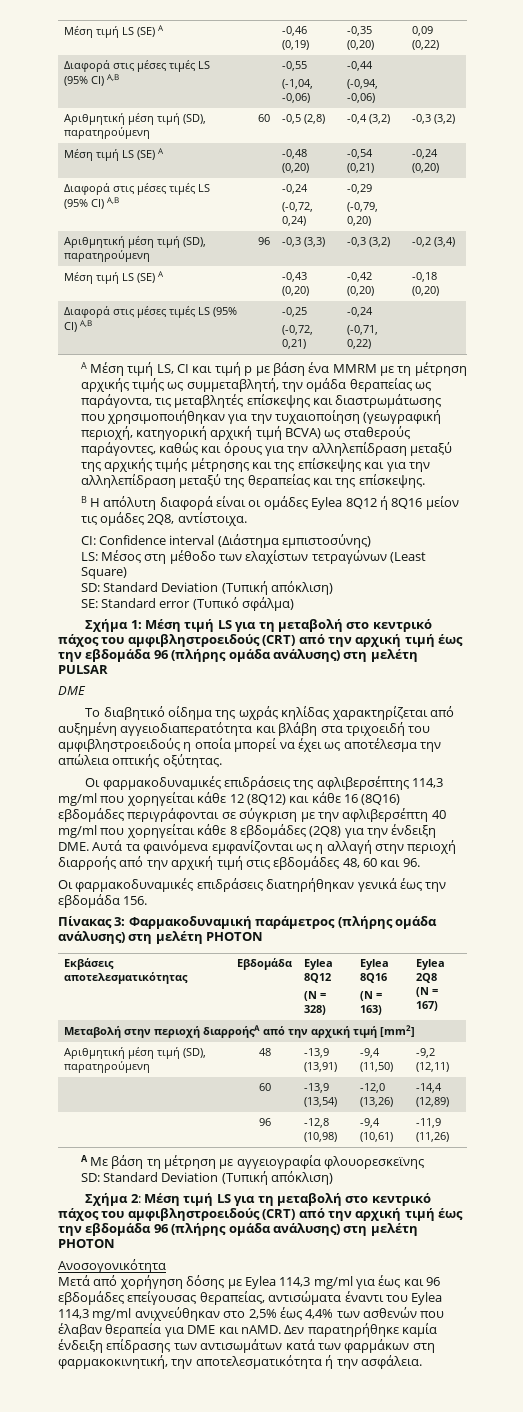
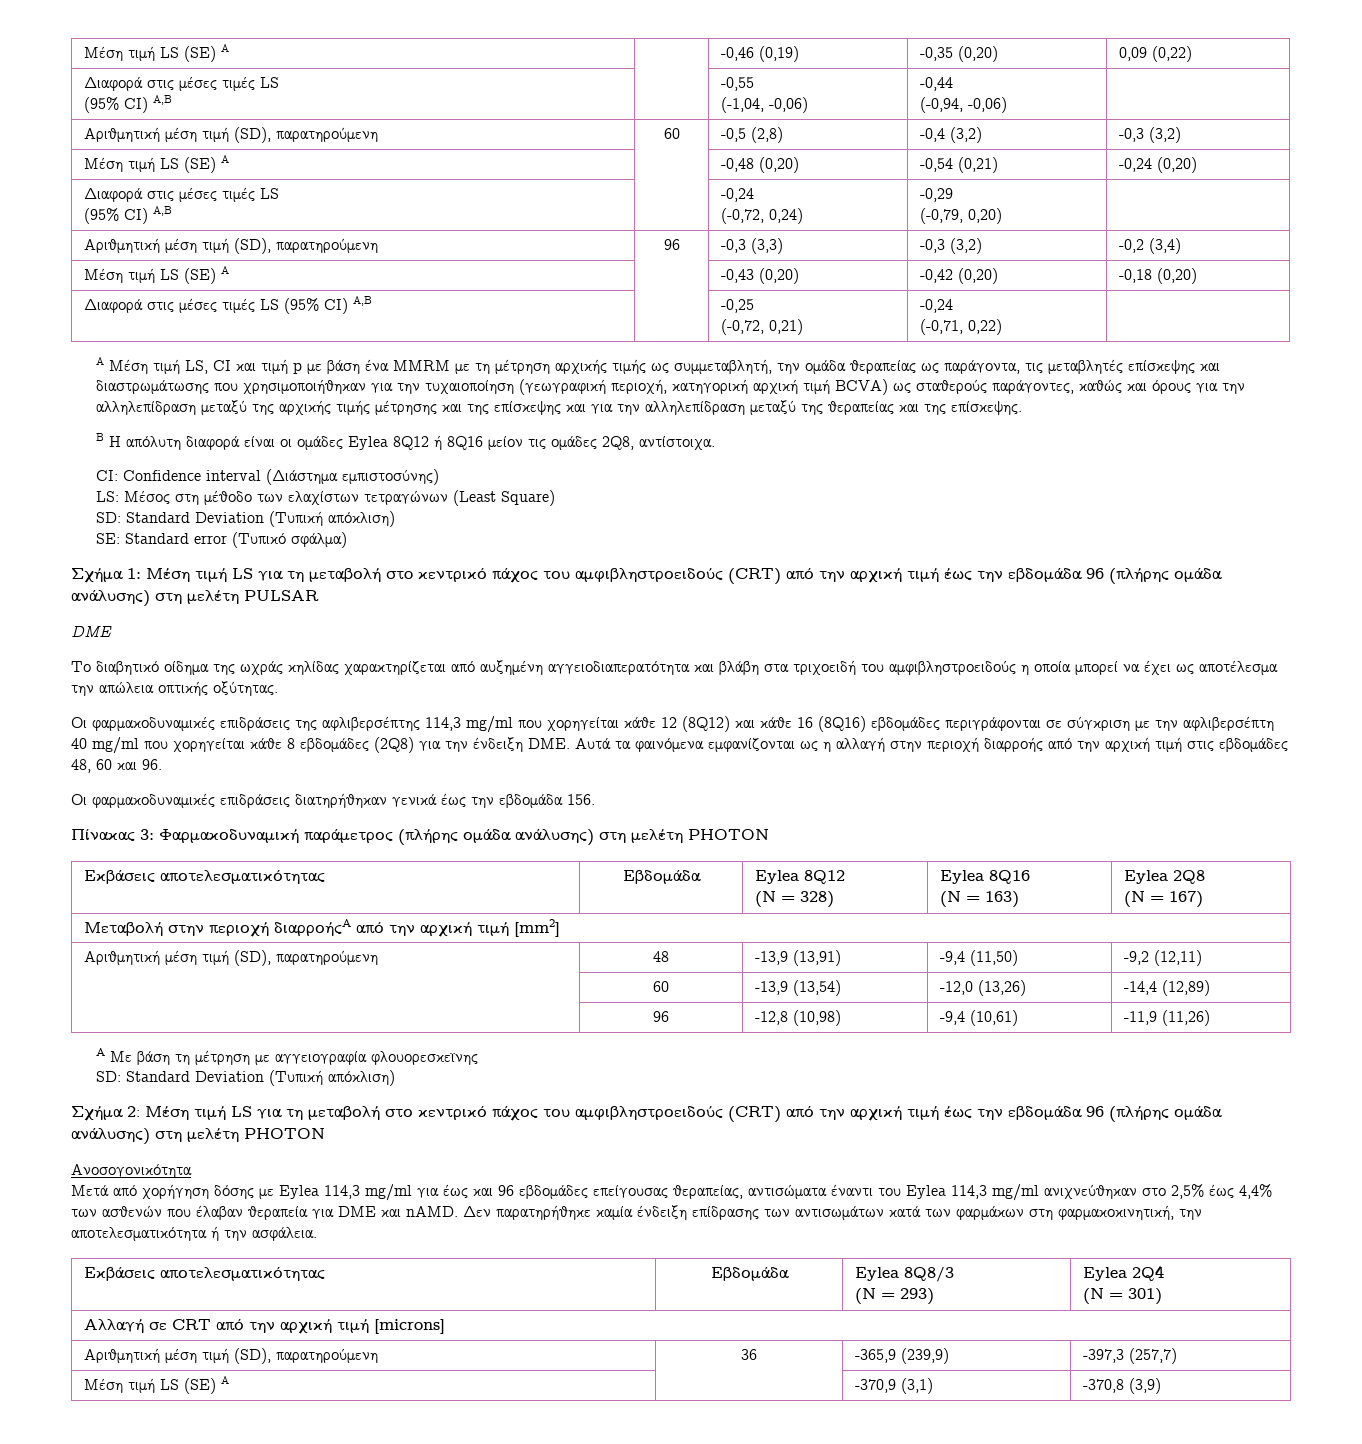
(422, 1362) none -> [83,1267,325,1282] [710,1267,789,1281] [854,1266,954,1282] [854,1288,934,1305] [1082,1265,1164,1281] [1082,1288,1162,1305] [83,1319,445,1334] [83,1348,378,1364] [741,1349,757,1360] [854,1348,949,1364] [1082,1348,1177,1364] [83,1376,229,1394] [854,1378,933,1394] [1082,1378,1161,1394] // Εκβάσεις αποτελεσματικότητας | Εβδομάδα | Eylea 8Q8/3 // (N = 293) | Eylea 2Q4 // (N = 301) // Αλλαγή σε CRT από την αρχική τιμή [microns] // Αριθμητική μέση τιμή (SD), παρατηρούμενη | 36 | -365,9 (239,9) | -397,3 (257,7) // Μέση τιμή LS (SE) Α | | -370,9 (3,1) | -370,8 (3,9)

